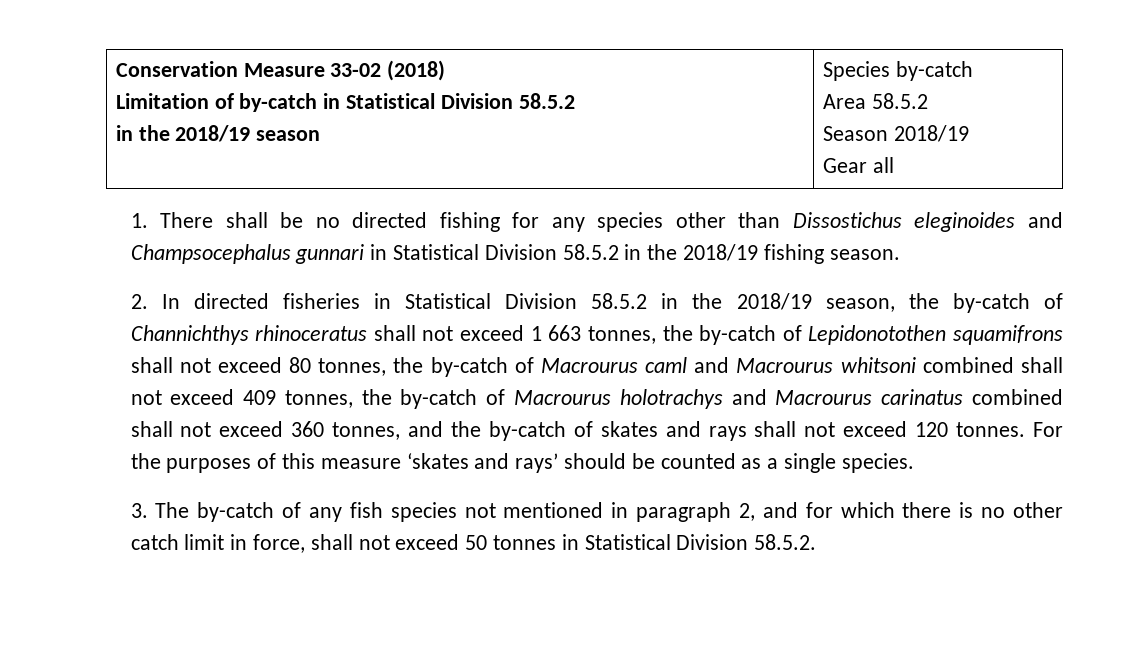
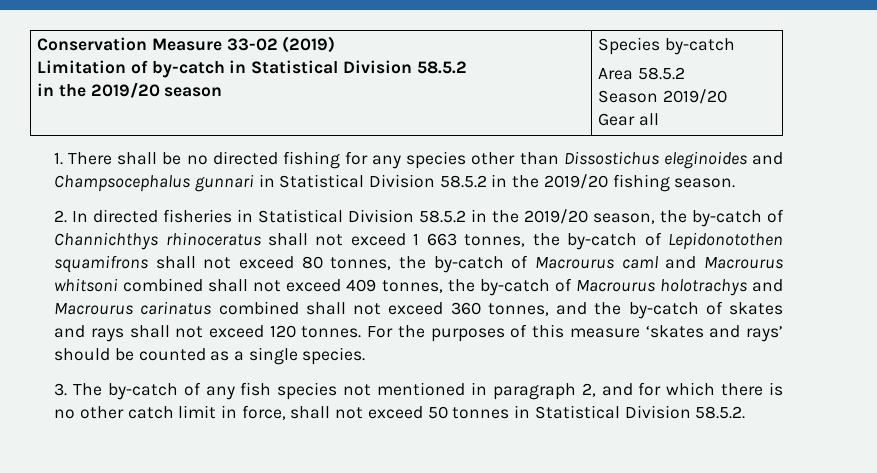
[387,60,446,81] (2018) -> [282,36,336,53] (2019)
[175,125,251,142] 2018/19 -> [90,82,160,98] 2019/20
[893,125,969,142] 2018/19 -> [662,89,727,104] 2019/20
[682,244,758,261] 2018/19 -> [543,174,608,189] 2019/20
[736,293,812,310] 2018/19 -> [524,209,589,224] 2019/20

